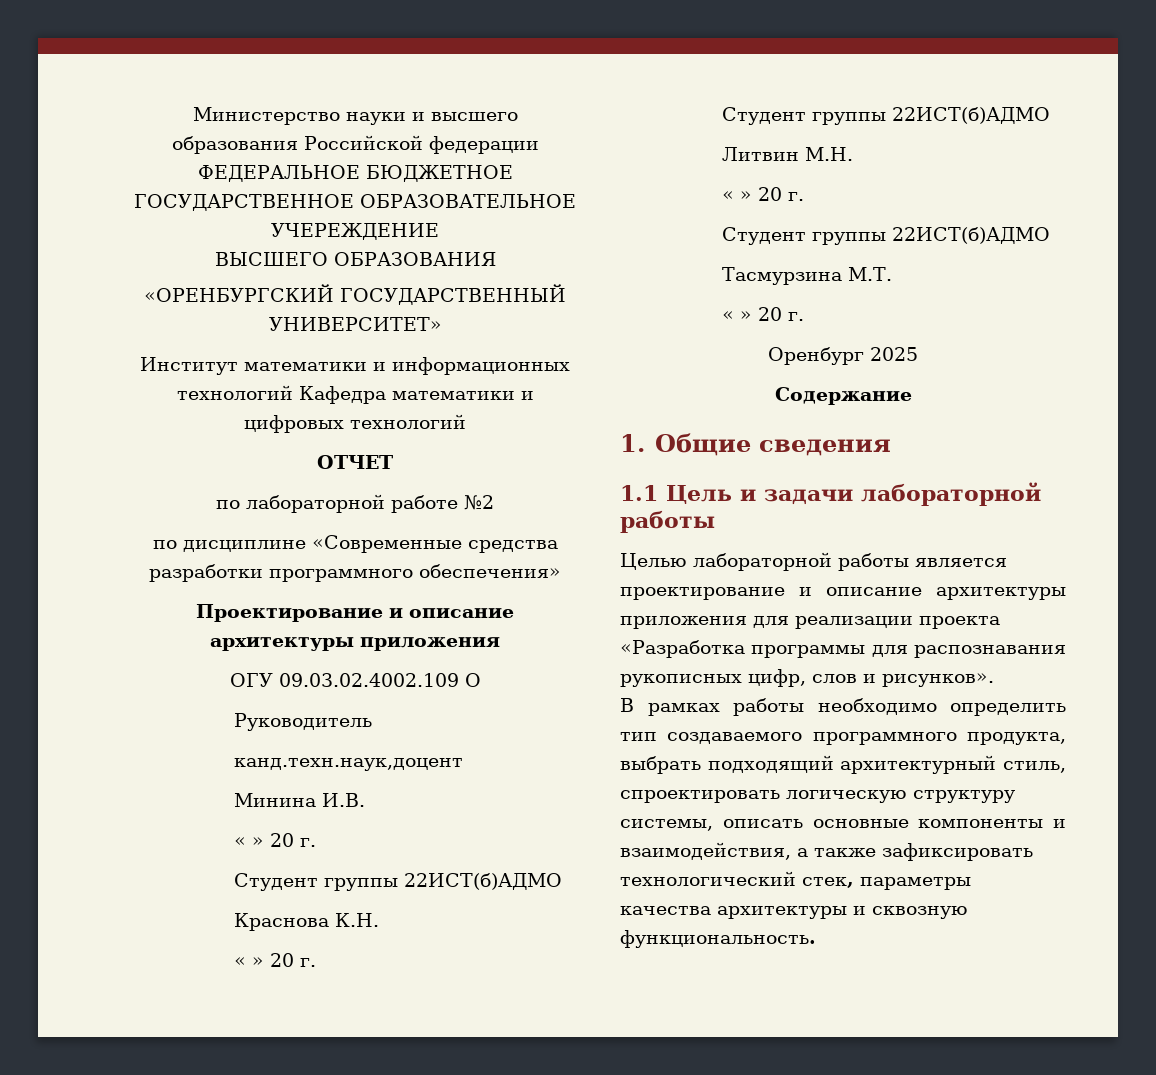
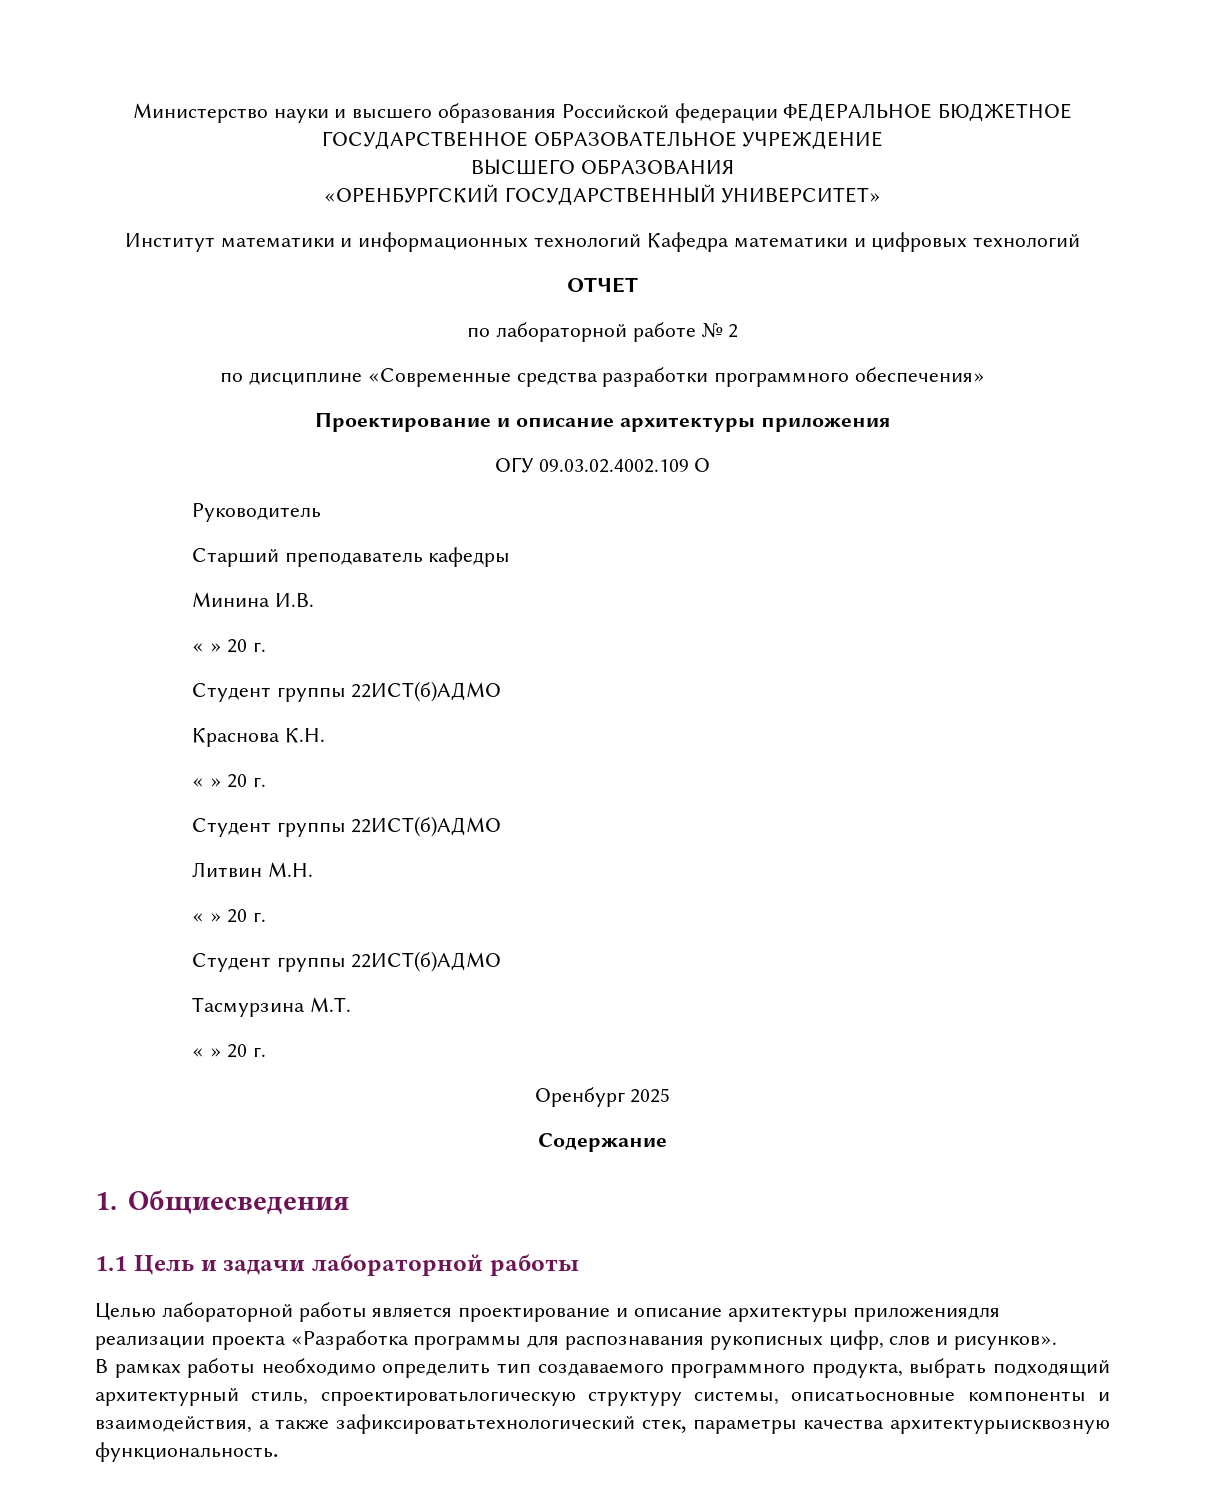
[271,223,439,240] УЧЕРЕЖДЕНИЕ -> [742,131,884,150] УЧРЕЖДЕНИЕ
[464,495,494,510] №2 -> [701,323,738,338] № 2
[234,758,464,771] канд.техн.наук,доцент -> [191,547,511,567] Старший преподаватель кафедры
[654,433,891,456] Общие сведения -> [127,1190,349,1215] Общиесведения
[620,616,789,629] приложения для -> [853,1307,1001,1322] приложениядля
[620,790,1015,803] [620,819,909,831] спроектировать логическую структуру системы, описать основные -> [320,1391,956,1406] спроектироватьлогическую структуру системы, описатьосновные
[882,843,1033,861] [620,871,796,886] зафиксировать технологический -> [336,1414,636,1434] зафиксироватьтехнологический
[717,906,968,919] архитектуры и сквозную -> [889,1419,1110,1434] архитектурыисквозную

